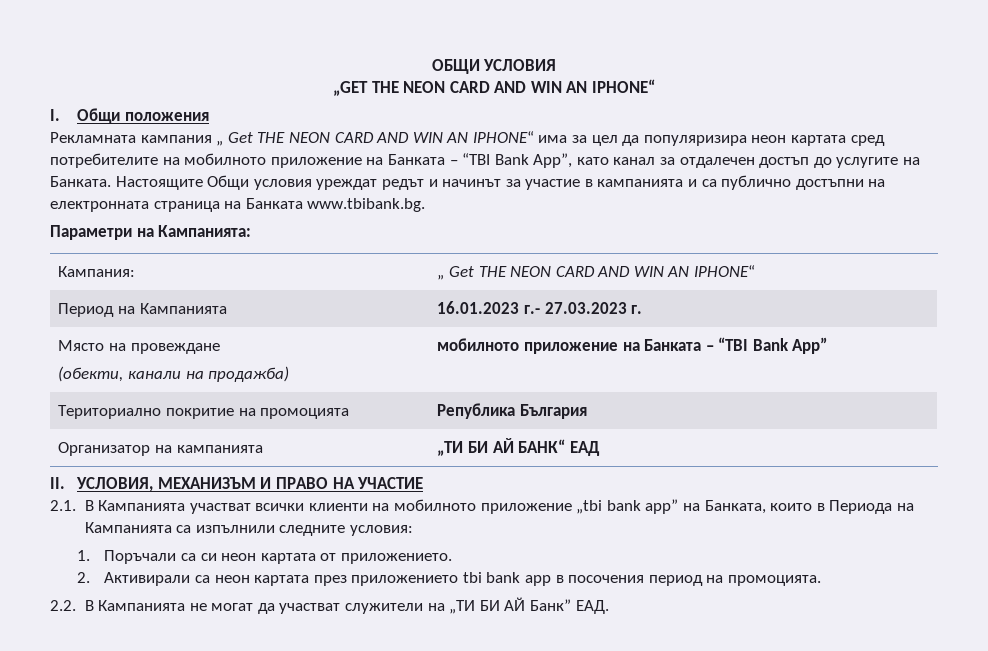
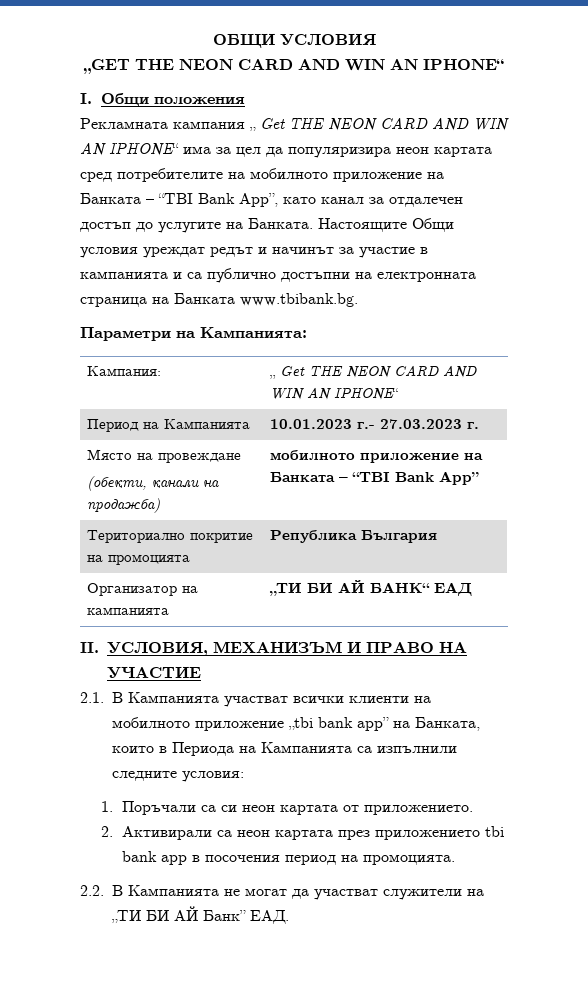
[437,301,520,314] 16.01.2023 -> [270,419,353,429] 10.01.2023

